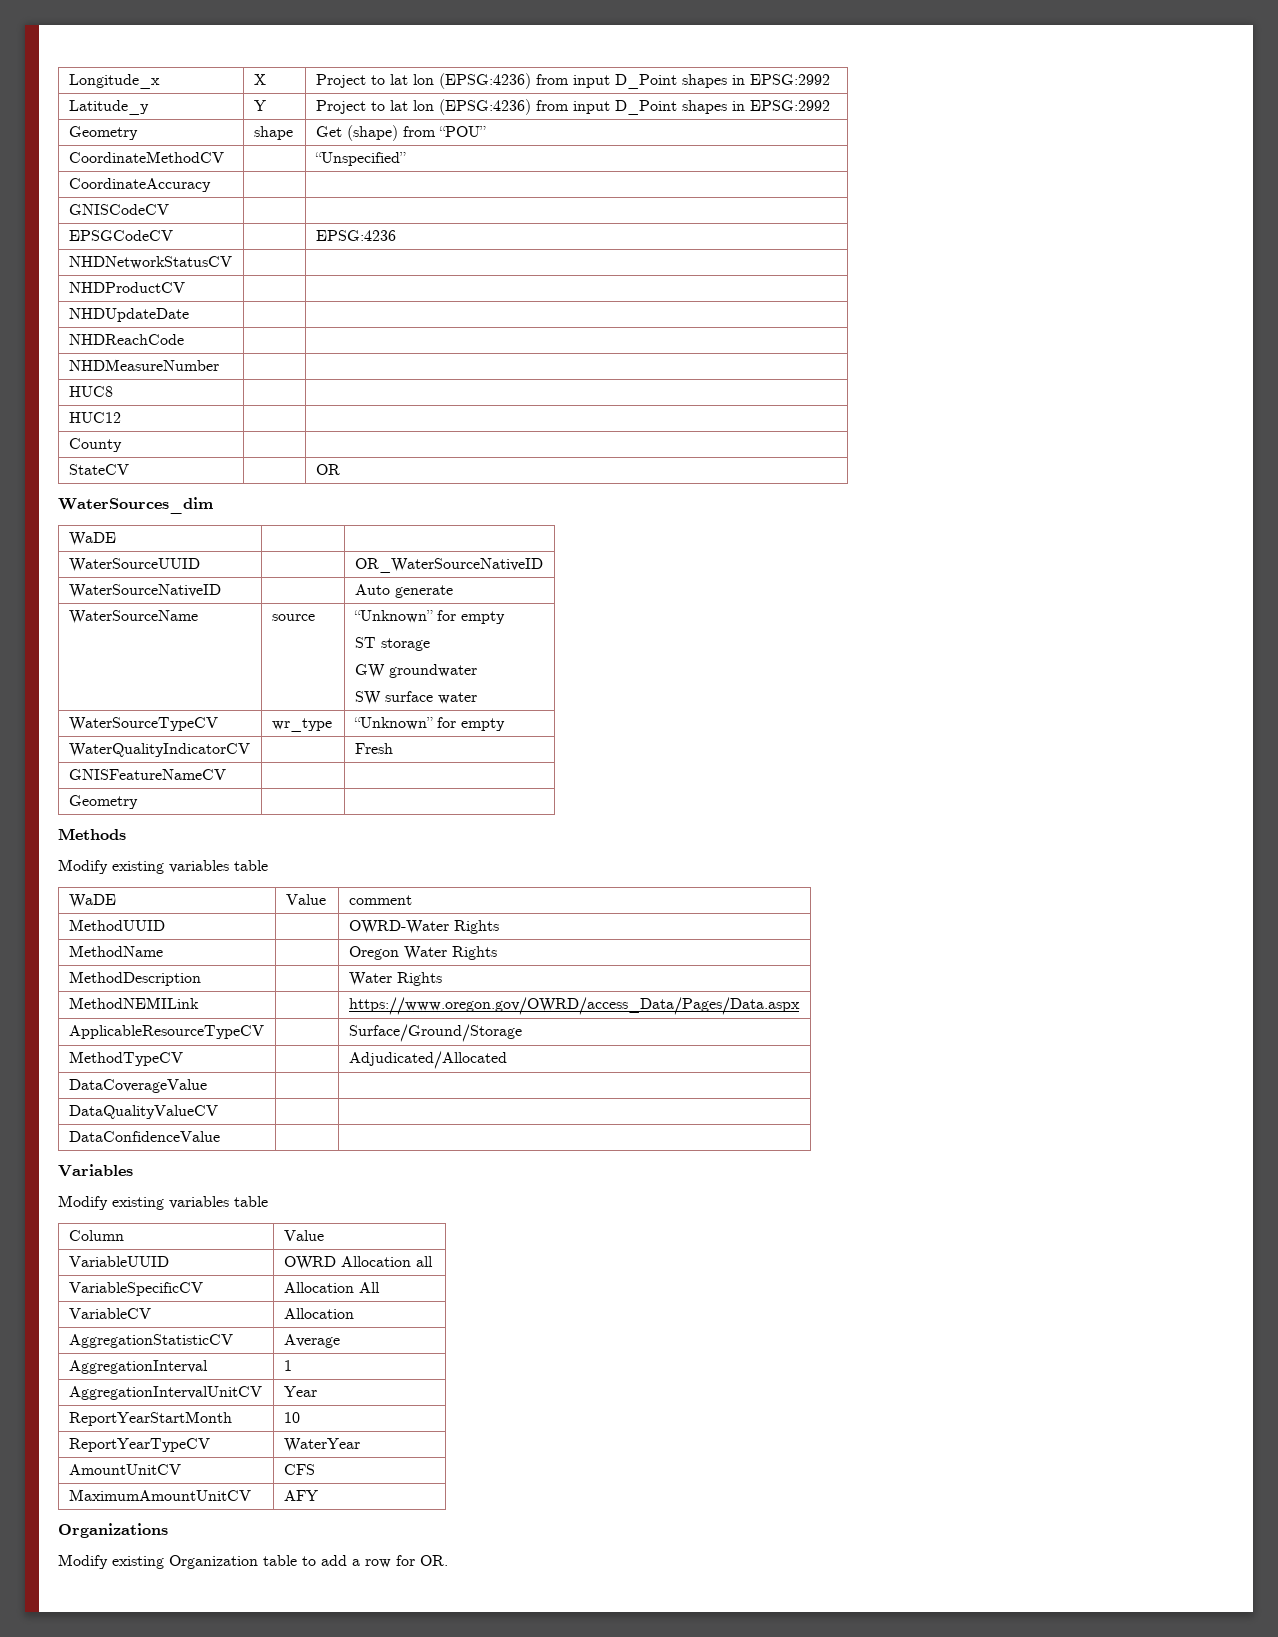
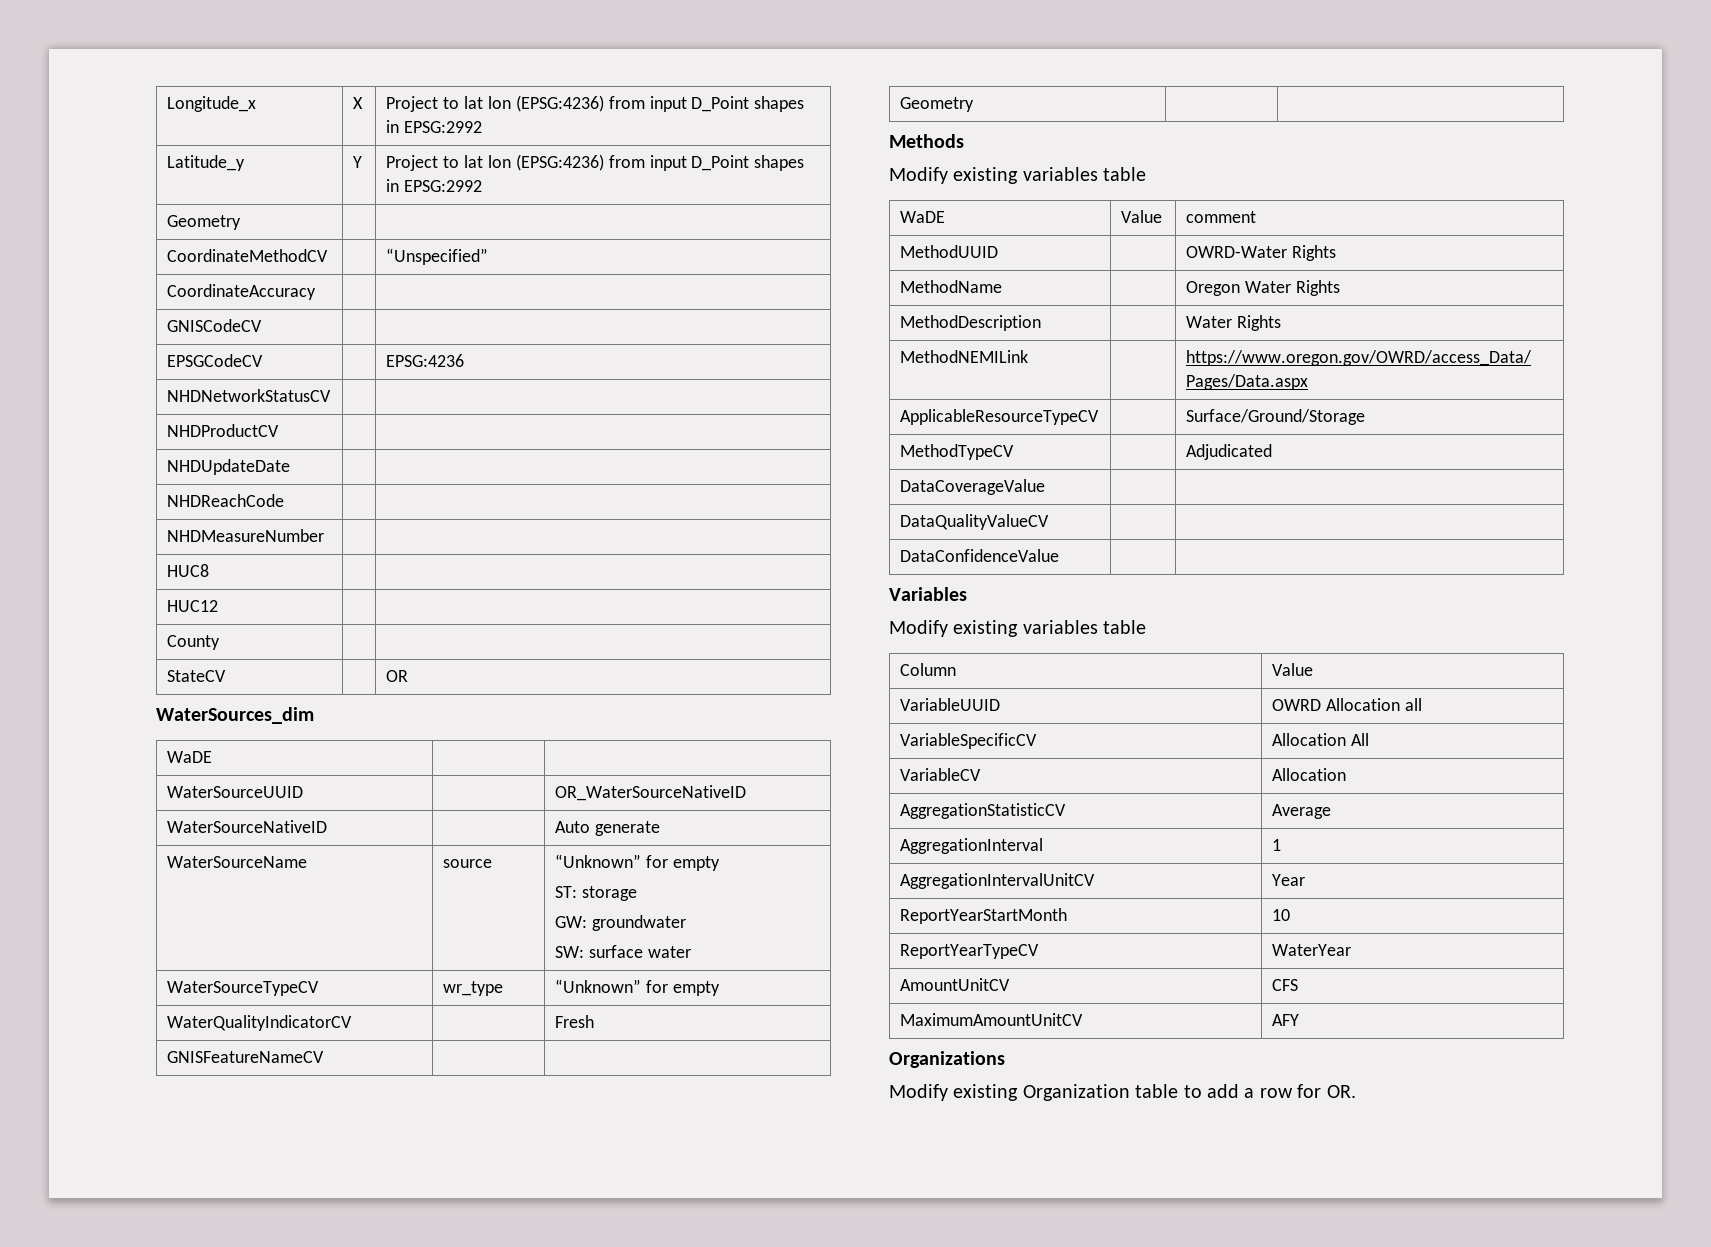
[253,126,293,140] [315,125,486,141] shape | Get (shape) from “POU” -> (242, 222) |
[354,637,376,648] ST -> [555,886,578,898] ST:
[354,664,385,678] GW -> [555,916,588,928] GW:
[354,691,381,705] SW -> [555,946,585,958] SW:
[348,1051,507,1069] Adjudicated/Allocated -> [1186,444,1273,460] Adjudicated

